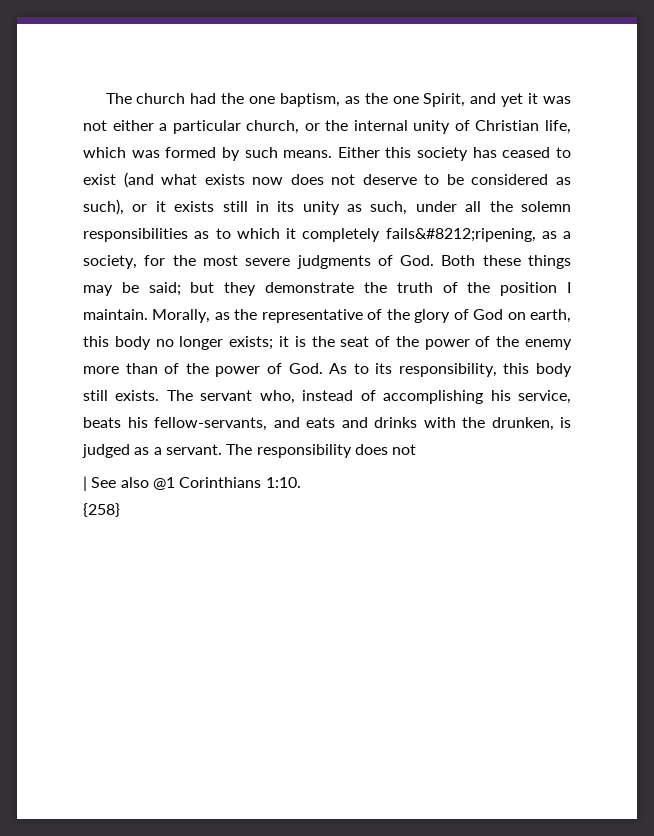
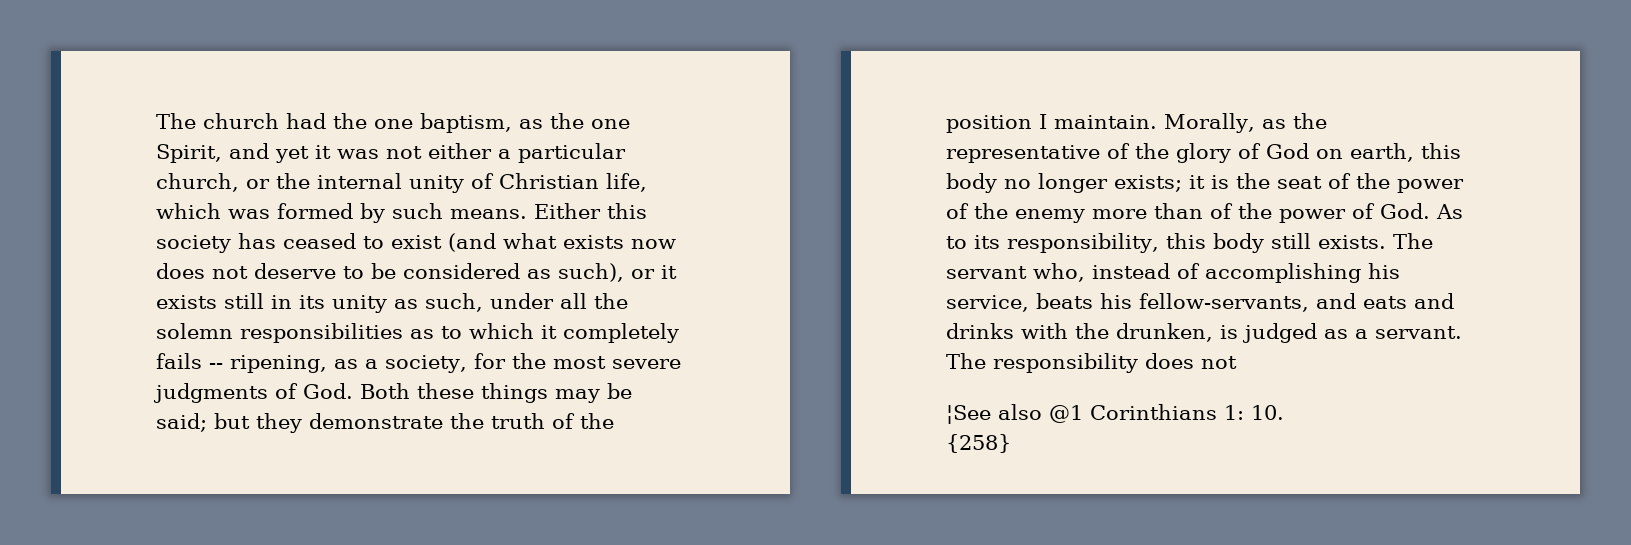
[385,228,536,242] fails&#8212;ripening, -> [156,353,327,373] fails -- ripening,
[83,476,117,491] | See -> [946,405,991,424] ¦See
[265,477,301,488] 1:10. -> [1224,405,1284,420] 1: 10.

